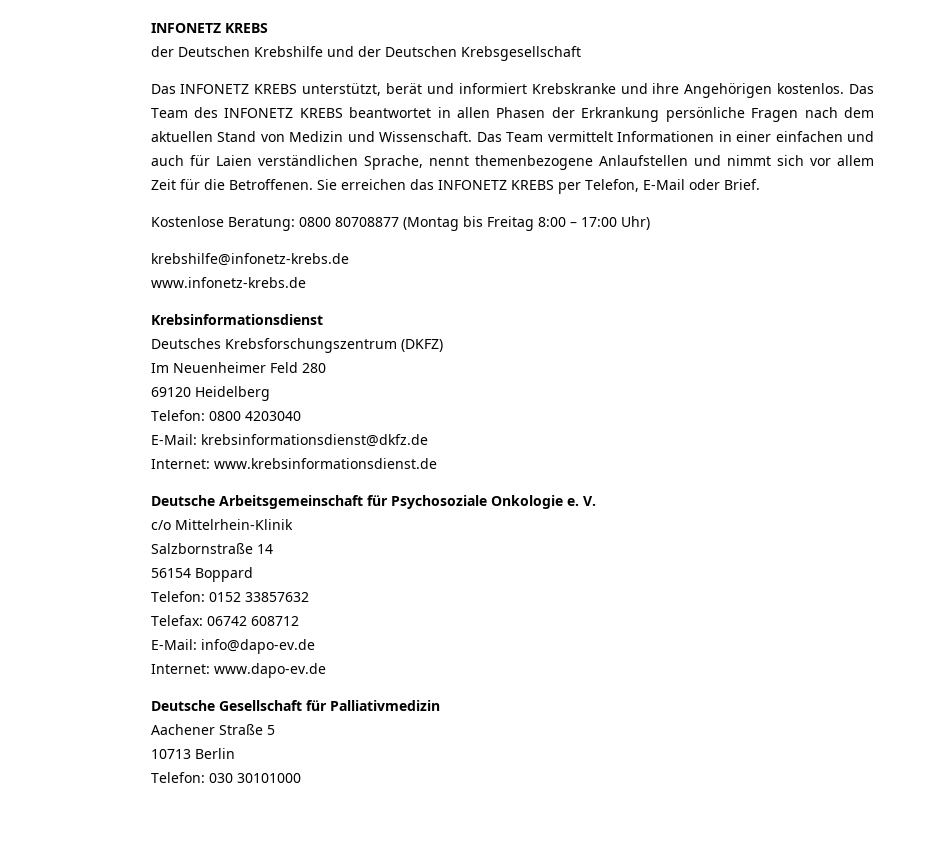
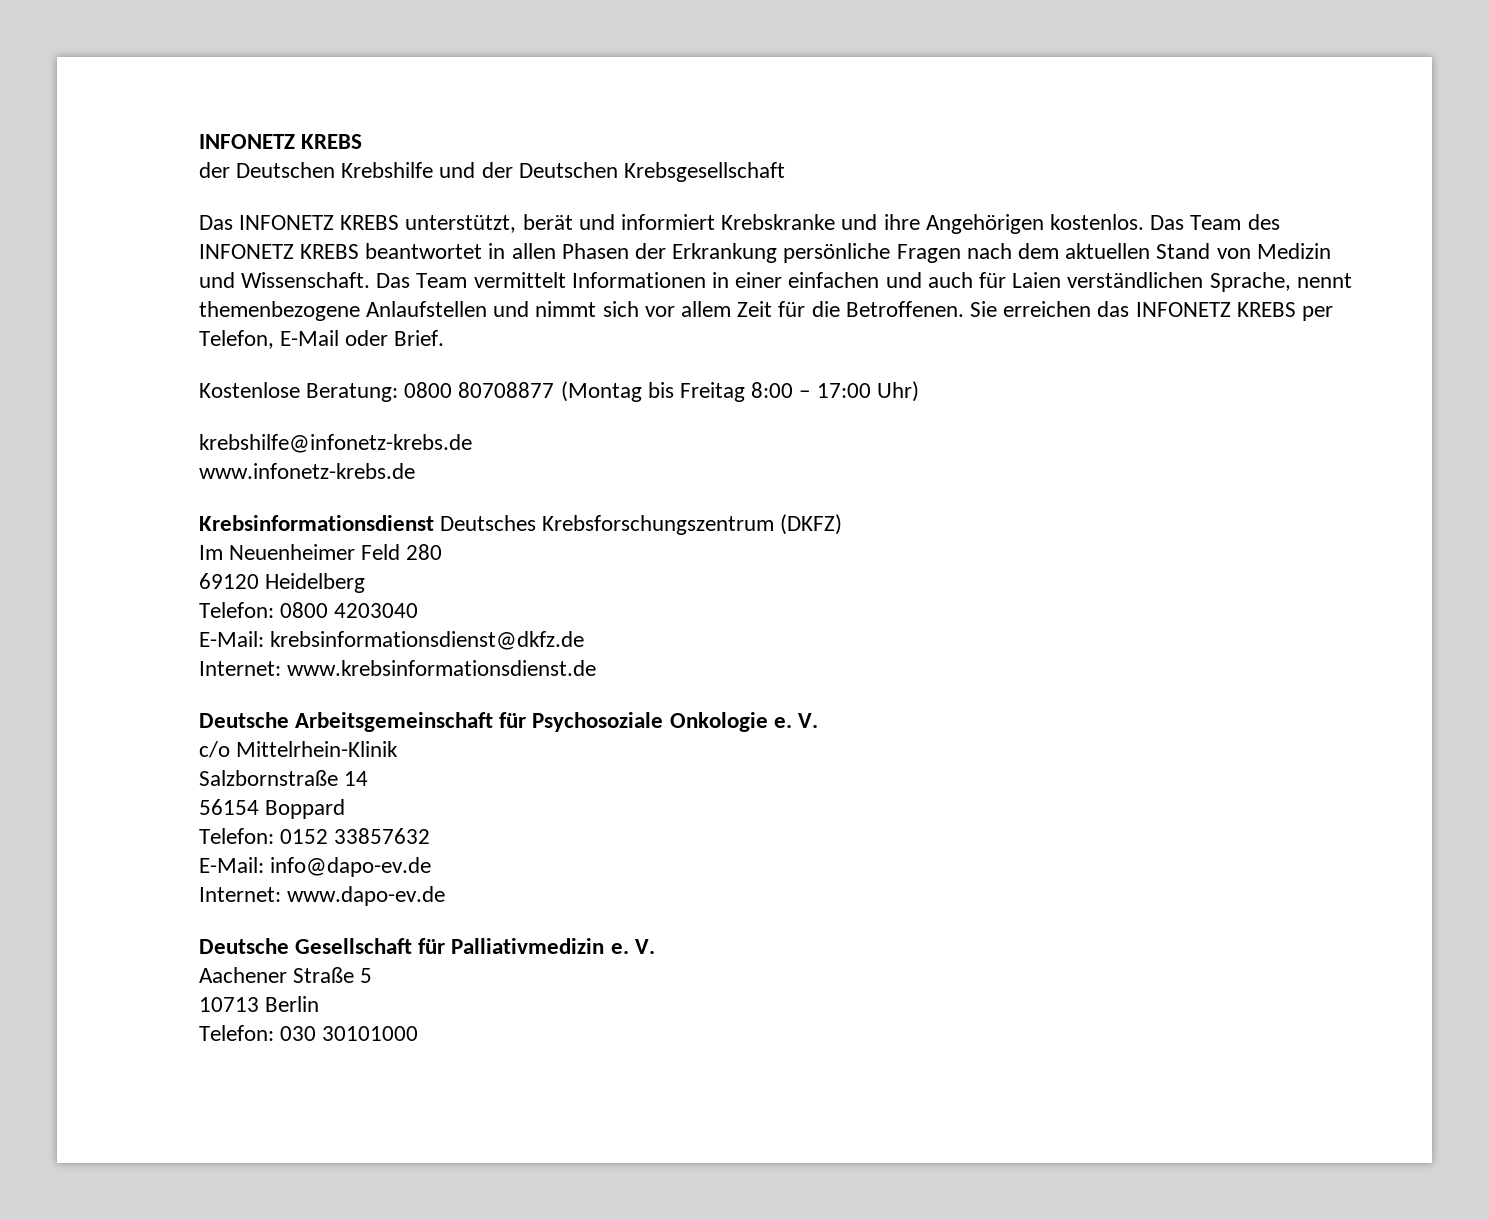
(323, 319) // -> (434, 523) none
[150,615,299,626] // Telefax: 06742 608712 -> (431, 836) none
(440, 705) none -> [610,939,655,954] e. V.

